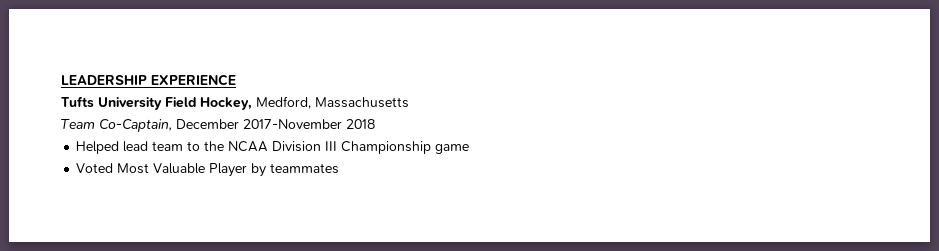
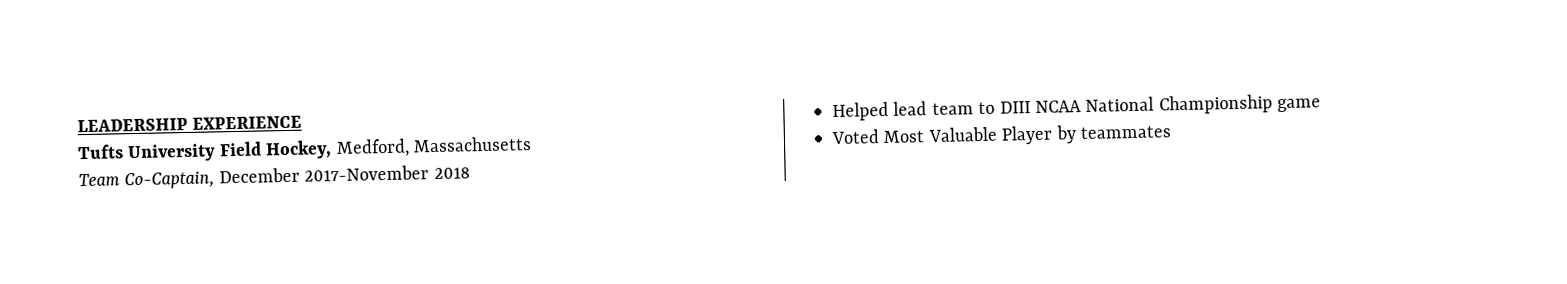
[204,141,338,152] the NCAA Division III -> [999,96,1155,114] DIII NCAA National

